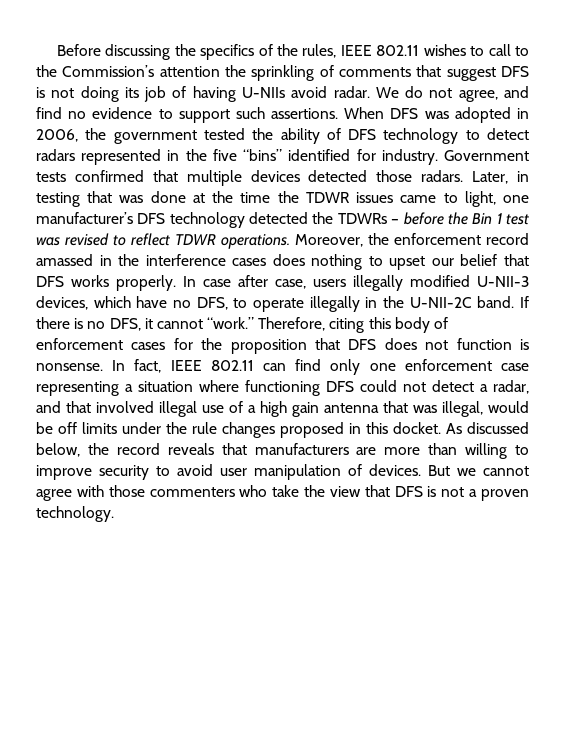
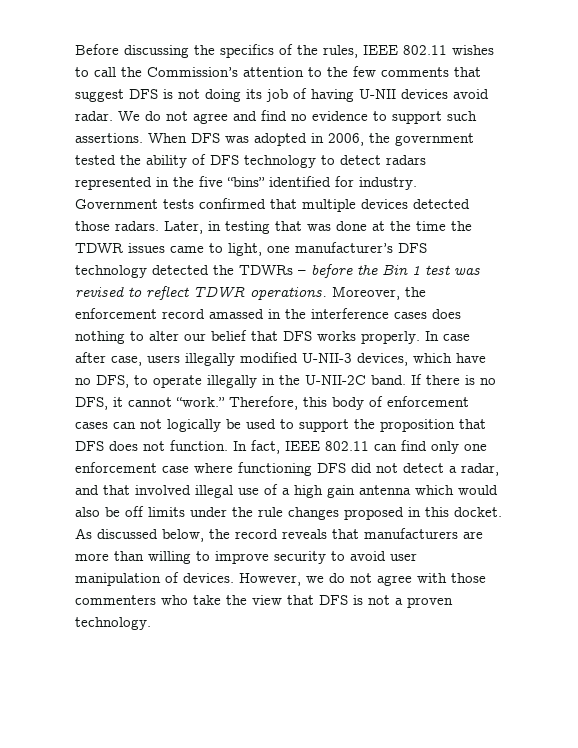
[515,46,529,56] to -> (116, 72) none
[224,65,334,81] the sprinkling of -> [308,66,376,77] to the few
[241,87,285,98] U-NIIs -> [359,89,448,99] U-NII devices
[458,90,498,102] agree, -> [193,113,228,124] agree
[389,256,426,270] upset -> [149,331,179,341] alter
[329,318,365,333] citing -> (298, 403) none
[173,338,193,350] for -> [113,419,349,432] can not logically be used to support
[456,338,529,350] [36,363,103,371] function is nonsense. -> [170,440,228,451] function.
[36,381,193,396] representing a situation -> (189, 469) none
[360,380,397,392] could -> [351,463,372,473] did
[383,401,529,417] that was illegal, would -> [415,485,498,495] [75,507,100,517] which would also
[428,465,529,476] But we cannot -> [239,573,372,586] However, we do not

